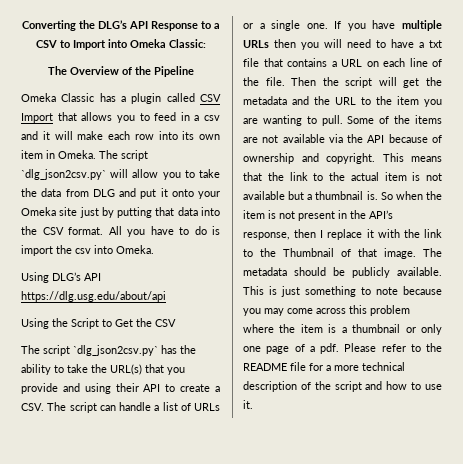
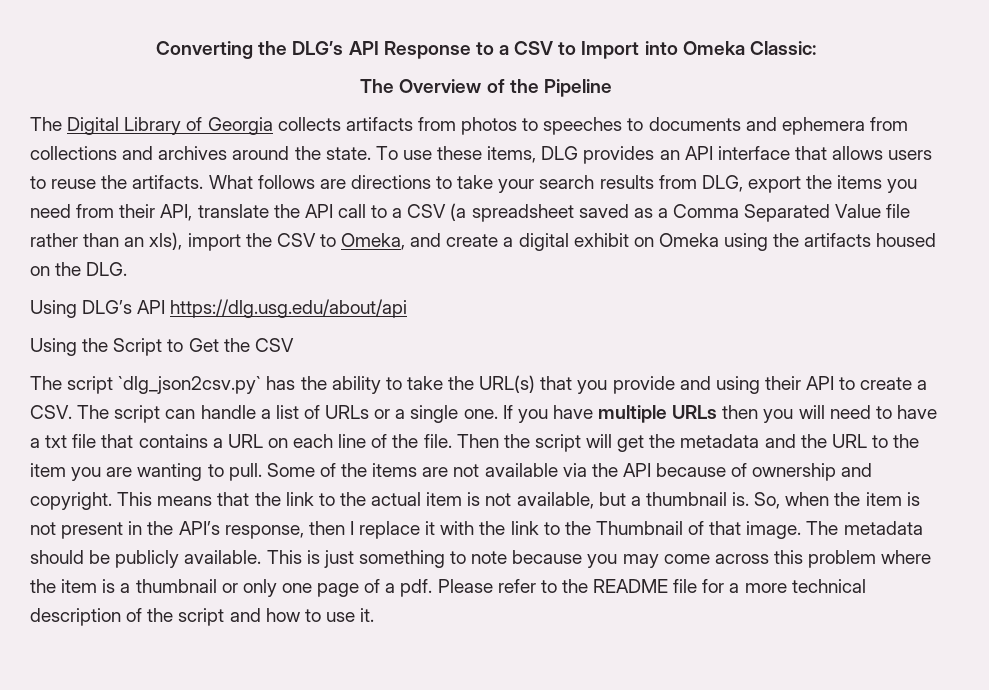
[21,93,221,104] [21,112,220,123] [21,131,220,140] [21,150,148,161] [21,169,220,180] [21,188,220,199] [21,207,220,218] [21,226,220,237] [21,245,154,256] Omeka Classic has a plugin called CSV Import that allows you to feed in a csv and it will make each row into its own item in Omeka. The script `dlg_json2csv.py` will allow you to take the data from DLG and put it onto your Omeka site just by putting that data into the CSV format. All you have to do is import the csv into Omeka. -> [30,117,908,135] [30,146,933,164] [30,175,918,193] [30,203,911,222] [30,232,937,251] [30,262,128,276] The Digital Library of Georgia collects artifacts from photos to speeches to documents and ephemera from collections and archives around the state. To use these items, DLG provides an API interface that allows users to reuse the artifacts. What follows are directions to take your search results from DLG, export the items you need from their API, translate the API call to a CSV (a spreadsheet saved as a Comma Separated Value file rather than an xls), import the CSV to Omeka, and create a digital exhibit on Omeka using the artifacts housed on the DLG.
[243,191,285,200] available -> [516,492,594,509] available,
[380,192,393,200] So -> [754,492,781,509] So,

